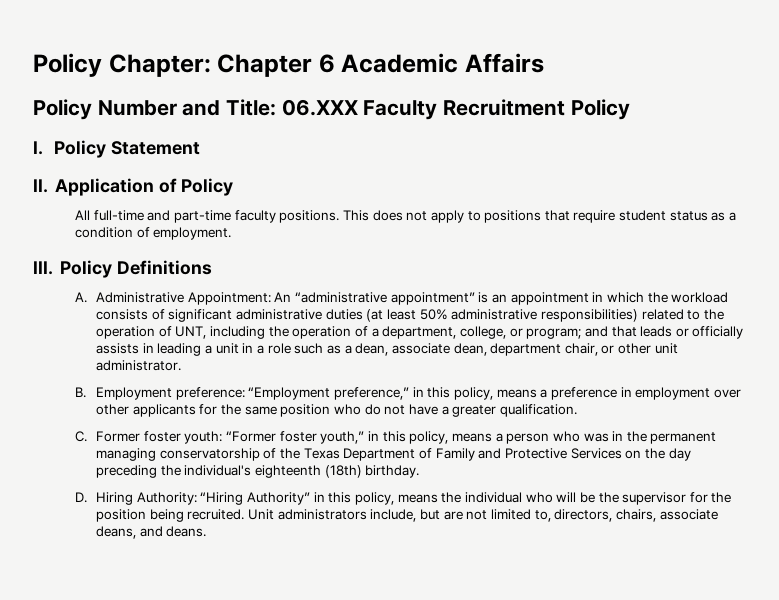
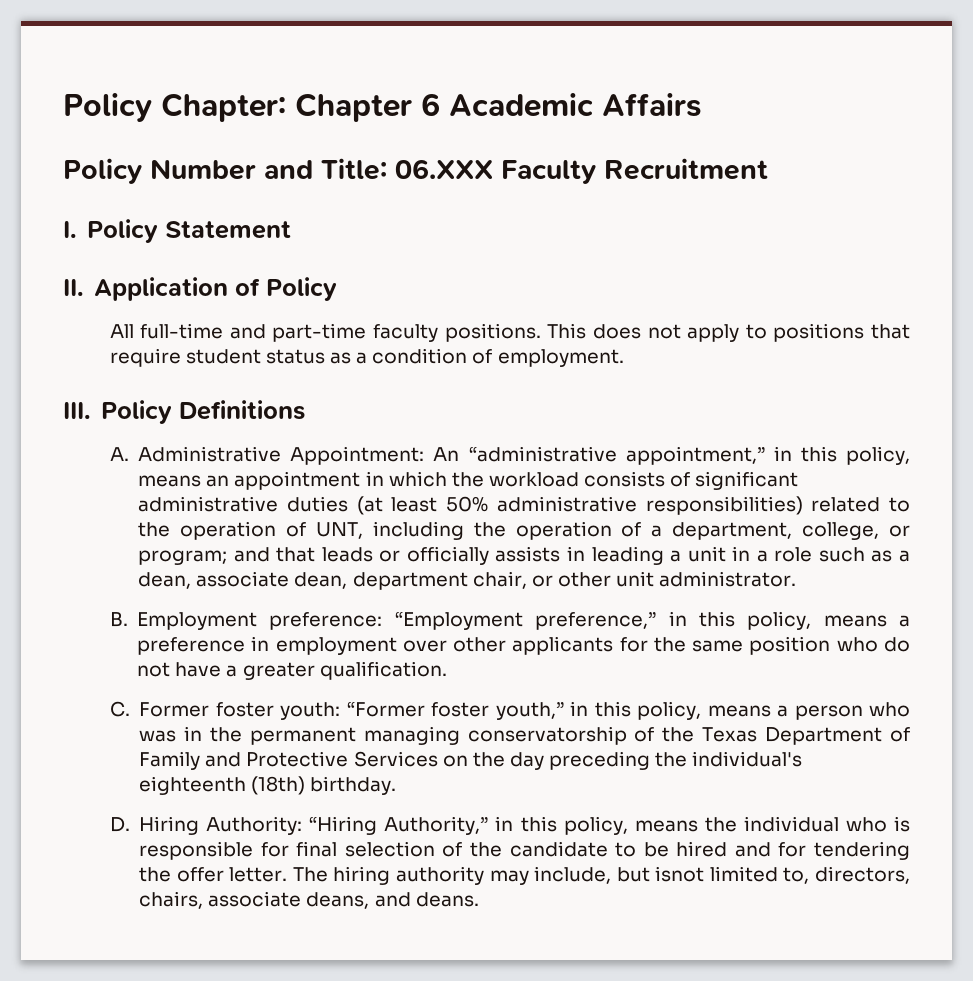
[570,99,630,120] Policy -> (768, 169) none
[390,292,489,305] appointment” is -> [625,446,910,465] [138,475,202,487] appointment,” in this policy, means
[247,492,311,505] Authority” -> [384,816,489,835] Authority,”
[556,492,732,505] [96,509,488,522] will be the supervisor for the position being recruited. Unit administrators include, but are not -> [893,816,910,832] [139,841,910,860] [139,866,705,885] is responsible for final selection of the candidate to be hired and for tendering the offer letter. The hiring authority may include, but isnot

